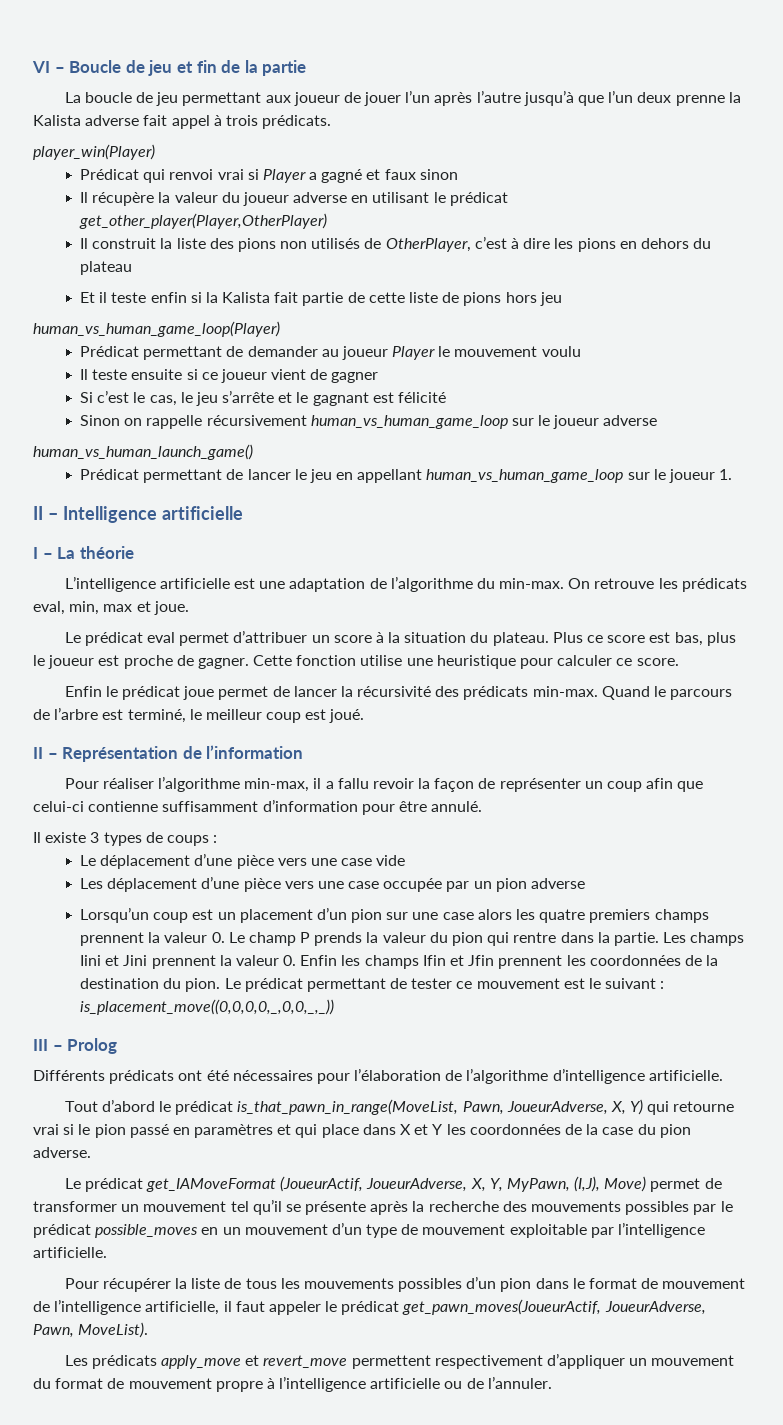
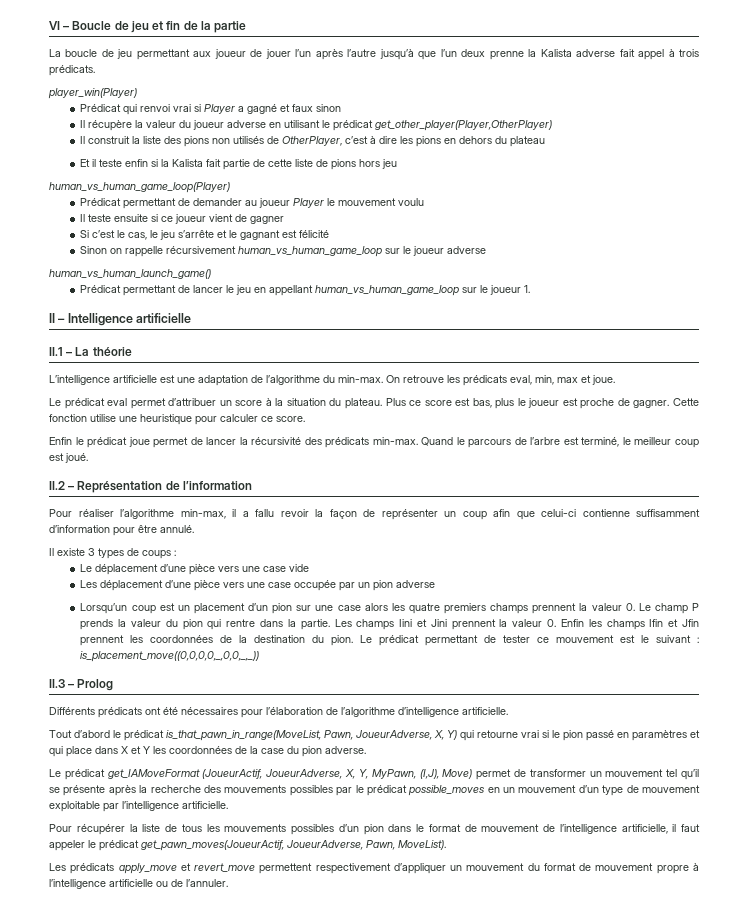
[33,547,38,559] I -> [49,347,63,356] II.1
[33,747,43,759] II -> [49,481,65,490] II.2
[33,1039,48,1051] III -> [49,679,65,688] II.3

